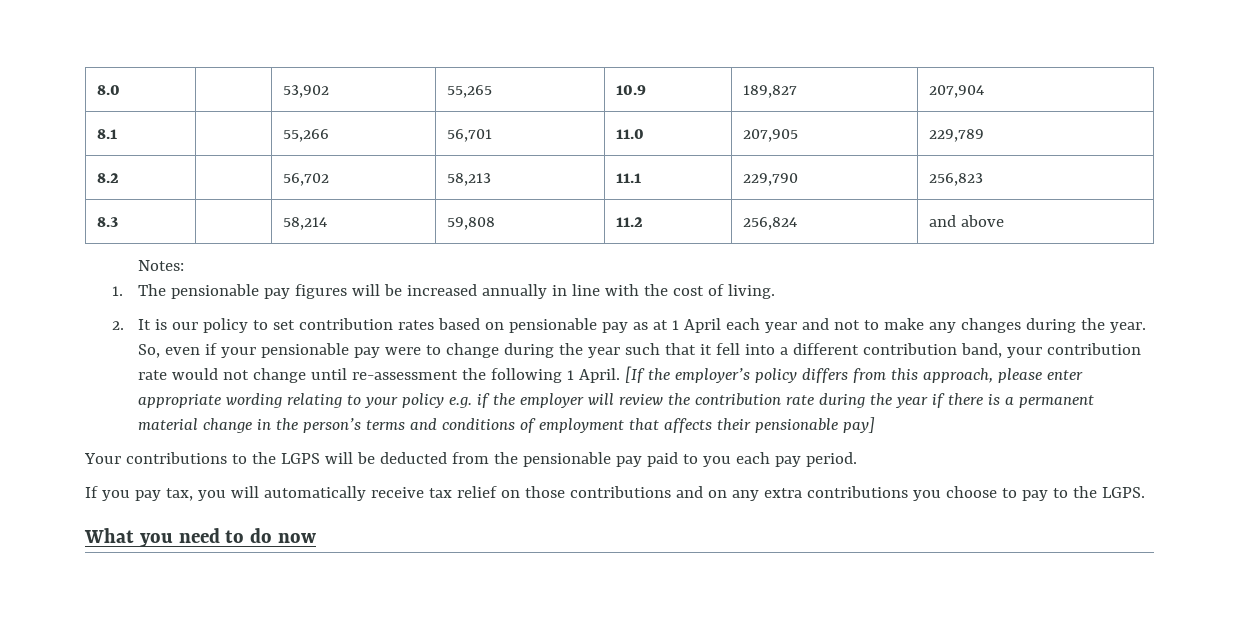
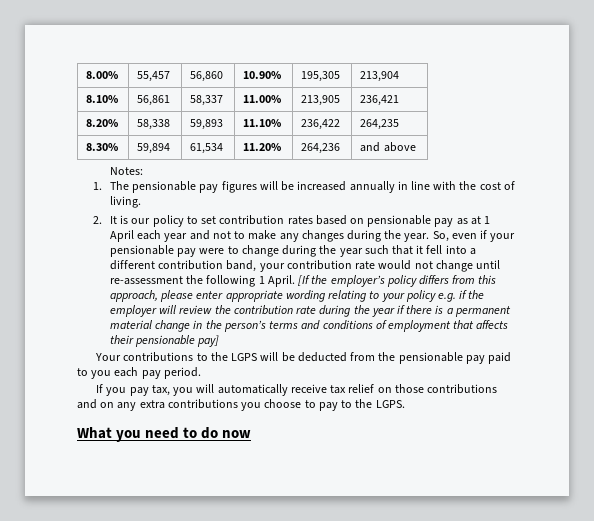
[96,85,120,95] [282,85,329,98] [446,85,492,98] [615,85,646,95] [742,85,797,98] [928,85,984,98] [96,129,117,139] [282,129,329,142] [446,129,492,142] [615,129,644,139] [742,129,798,142] [928,129,984,142] [96,173,119,183] [282,173,329,186] [446,173,491,186] [615,173,641,183] [742,173,798,186] [928,173,983,186] [96,217,118,227] [282,217,327,230] [446,217,495,230] [615,217,643,227] [742,217,797,230] 8.0 | | 53,902 | 55,265 | 10.9 | 189,827 | 207,904 // 8.1 | | 55,266 | 56,701 | 11.0 | 207,905 | 229,789 // 8.2 | | 56,702 | 58,213 | 11.1 | 229,790 | 256,823 // 8.3 | | 58,214 | 59,808 | 11.2 | 256,824 -> [86,71,119,79] [137,71,171,82] [190,71,224,82] [243,71,282,79] [301,71,341,82] [360,71,400,82] [86,95,119,103] [137,95,171,106] [190,95,224,106] [243,95,282,103] [301,95,341,106] [360,95,400,106] [86,119,119,127] [137,119,171,130] [190,119,224,130] [243,119,282,127] [301,119,341,130] [360,119,400,130] [86,143,119,151] [137,143,171,154] [190,143,224,154] [243,143,282,151] [301,143,341,154] 8.00% | 55,457 | 56,860 | 10.90% | 195,305 | 213,904 // 8.10% | 56,861 | 58,337 | 11.00% | 213,905 | 236,421 // 8.20% | 58,338 | 59,893 | 11.10% | 236,422 | 264,235 // 8.30% | 59,894 | 61,534 | 11.20% | 264,236

